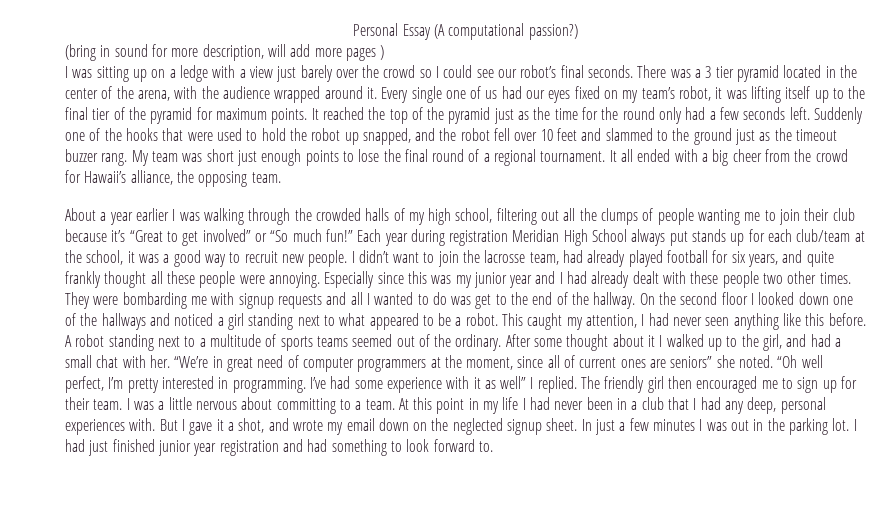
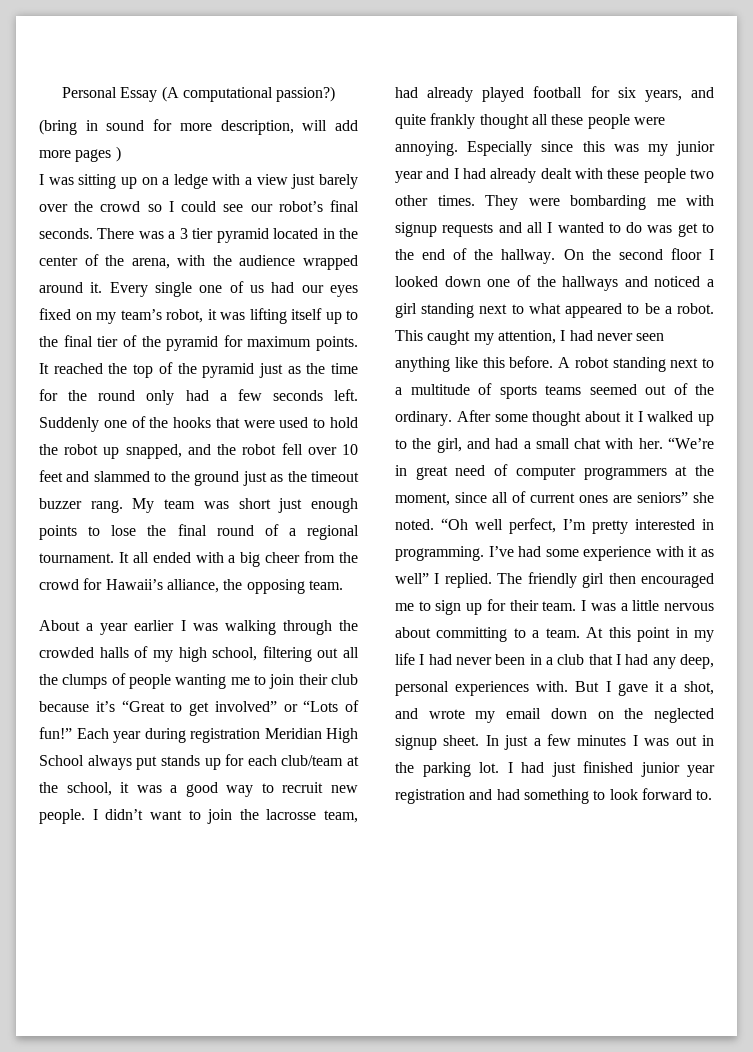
[270,229,322,242] “So much -> [303,700,359,712] “Lots of

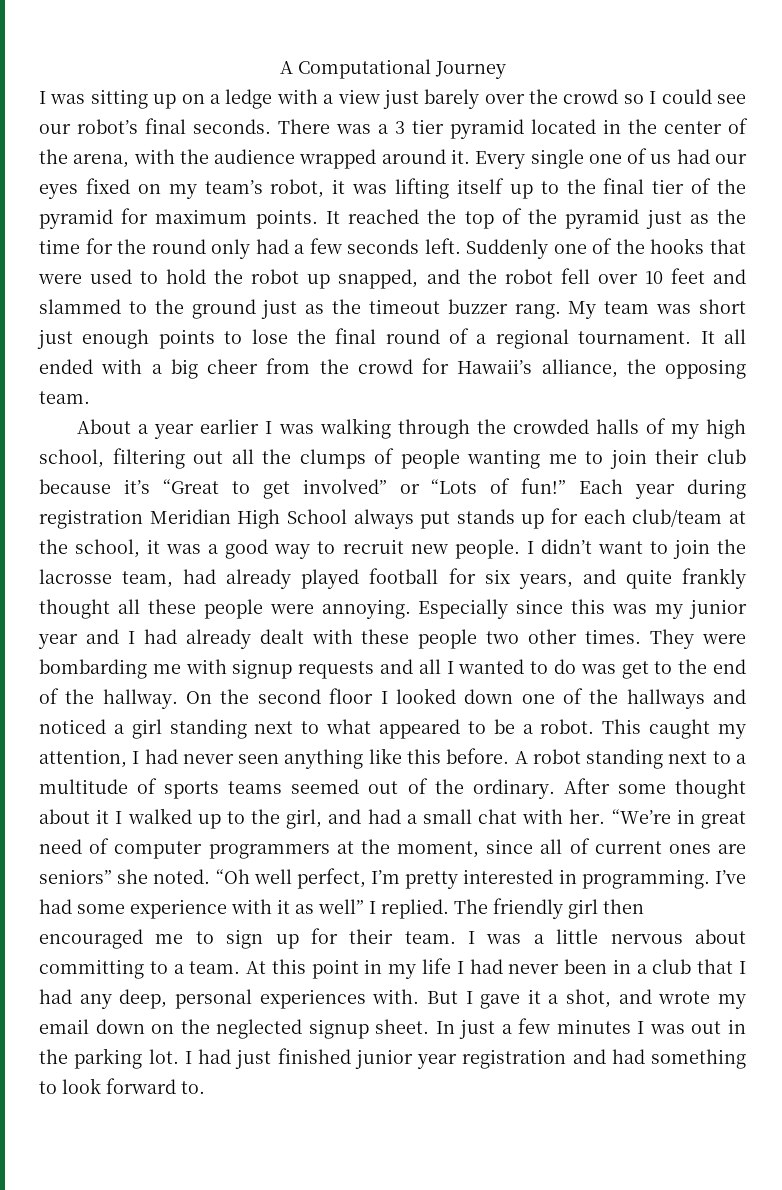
[61,86,336,102] [39,119,358,135] [39,146,121,162] Personal Essay (A computational passion?) // (bring in sound for more description, will add more pages ) -> [279,59,506,79] A Computational Journey

